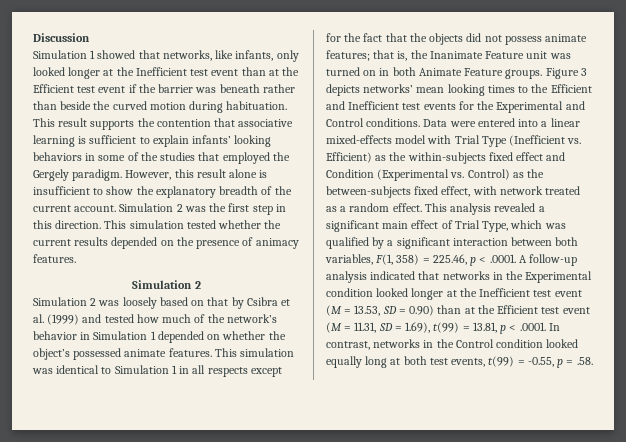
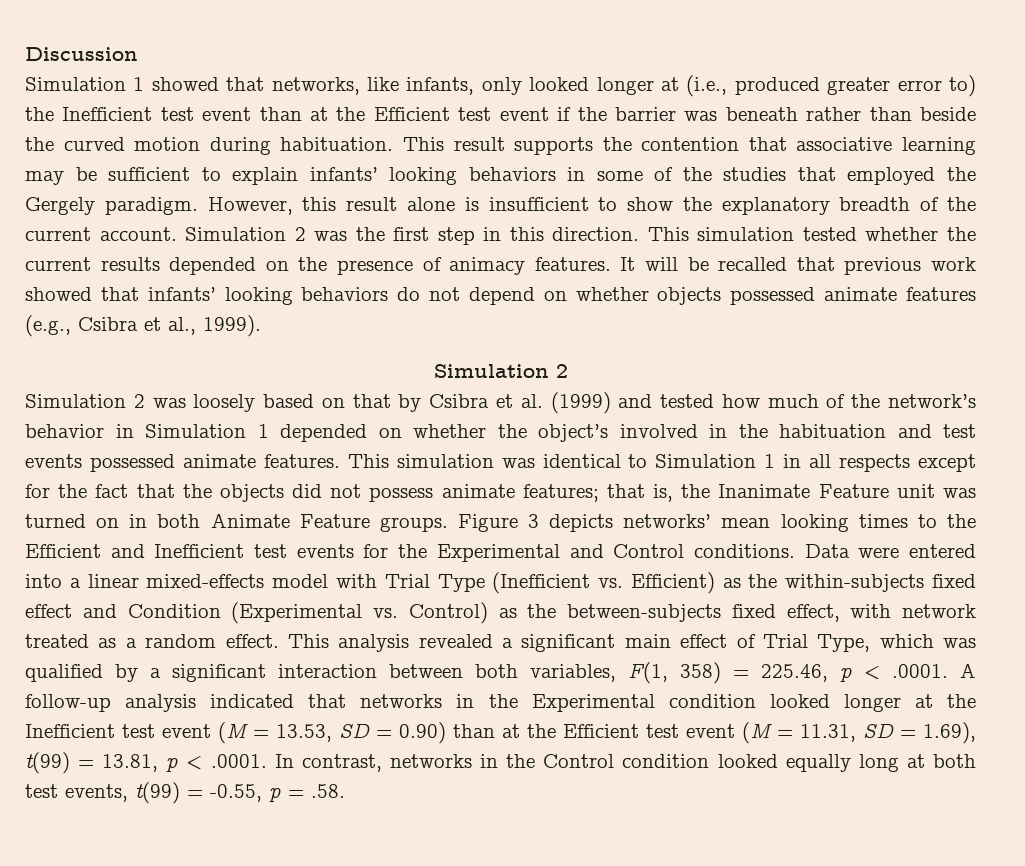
(114, 72) none -> [686,75,976,97] (i.e., produced greater error to)
[78,136,87,144] is -> [25,167,97,185] may be
(76, 258) none -> [620,257,977,275] [25,287,976,305] [25,315,261,337] It will be recalled that previous work showed that infants’ looking behaviors do not depend on whether objects possessed animate features (e.g., Csibra et al., 1999).
(70, 354) none -> [619,424,976,438] [25,454,82,468] involved in the habituation and test events

